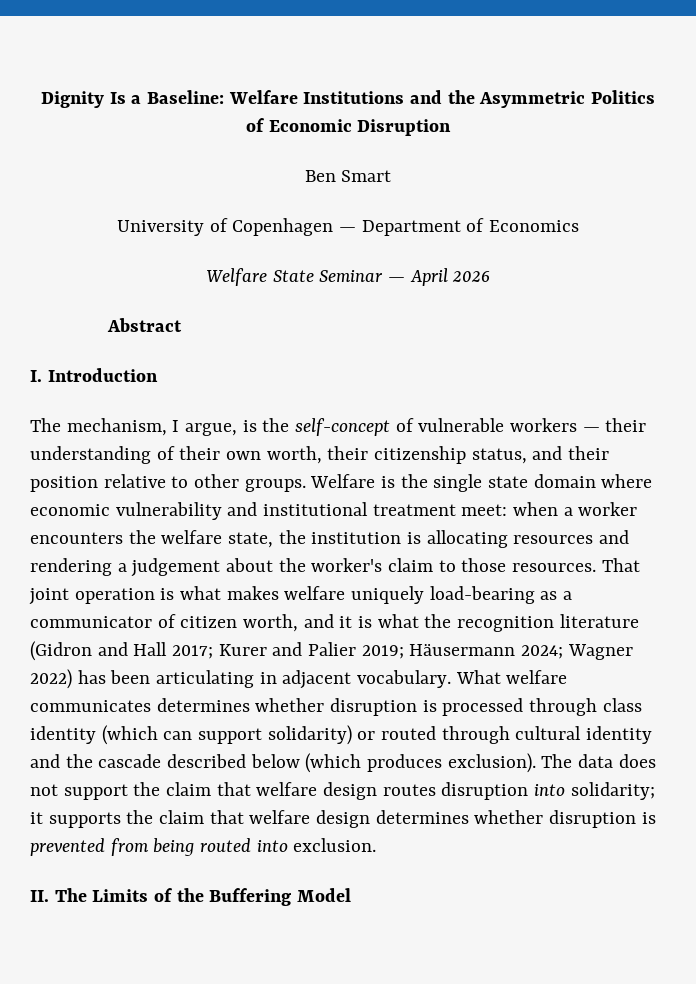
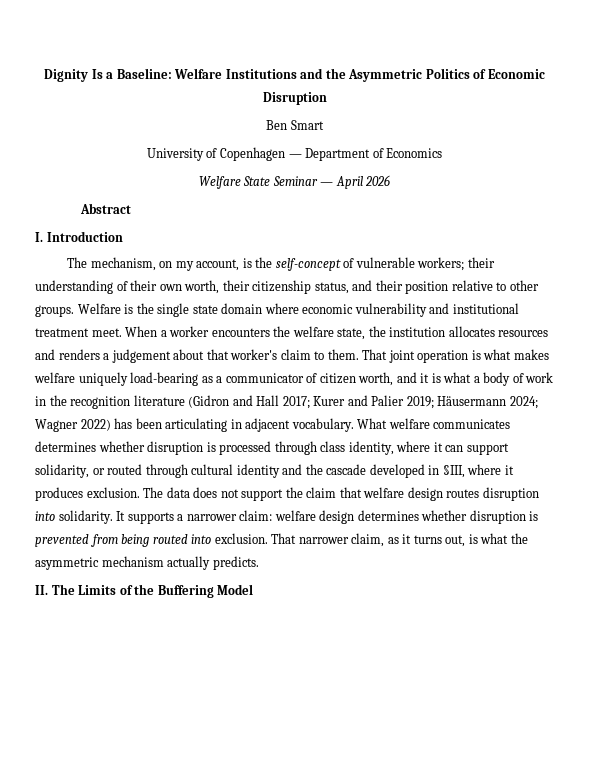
[172,420,238,436] I argue, -> [159,259,240,271] on my account,
[510,418,600,432] workers — -> [417,257,465,271] workers;
[461,502,559,516] meet: when -> [91,326,158,337] meet. When
[407,530,508,548] is allocating -> [448,326,495,337] allocates
[30,558,112,576] rendering -> [58,349,100,360] renders
[278,558,306,572] the -> [206,349,229,360] that
[461,558,597,572] those resources. -> [327,349,359,360] them.
(419, 621) none -> [473,372,554,386] [35,396,46,406] a body of work in
[30,725,158,745] identity (which -> [348,441,443,455] identity, where it
[267,725,352,745] solidarity) -> [35,464,89,478] solidarity,
[167,753,536,773] described below (which produces exclusion). -> [369,464,514,478] [35,487,140,501] developed in §III, where it produces exclusion.
[570,782,655,800] [30,810,244,828] solidarity; it supports the claim that -> [58,510,273,524] solidarity. It supports a narrower claim:
(377, 845) none -> [271,533,528,547] [35,556,259,570] That narrower claim, as it turns out, is what the asymmetric mechanism actually predicts.

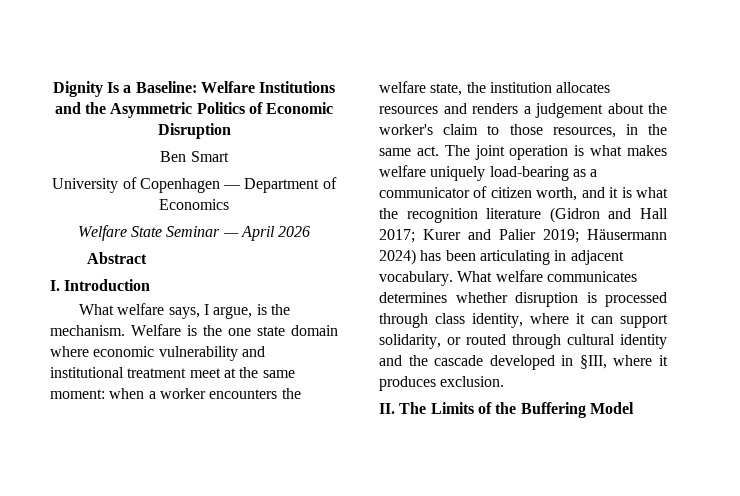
[67,257,495,271] [35,280,539,294] [35,305,74,317] The mechanism, on my account, is the self-concept of vulnerable workers; their understanding of their own worth, their citizenship status, and their position relative to other groups. -> [78,303,290,319] [50,325,125,336] What welfare says, I argue, is the mechanism.
[157,303,190,317] single -> [228,328,251,336] one
[91,326,158,337] meet. When -> [189,367,295,378] [50,388,145,399] meet at the same moment: when
[206,349,229,360] that -> [648,103,667,114] the
[327,349,388,360] them. That -> [509,124,667,138] [379,145,470,156] those resources, in the same act. The
[473,372,554,386] [35,396,46,406] a body of work in -> (668, 192) none
[509,396,538,409] [35,419,111,432] 2024; Wagner 2022) -> [379,249,416,265] 2024)
[143,487,539,501] [35,510,539,524] [35,533,528,547] [35,556,259,570] The data does not support the claim that welfare design routes disruption into solidarity. It supports a narrower claim: welfare design determines whether disruption is prevented from being routed into exclusion. That narrower claim, as it turns out, is what the asymmetric mechanism actually predicts. -> (505, 381) none

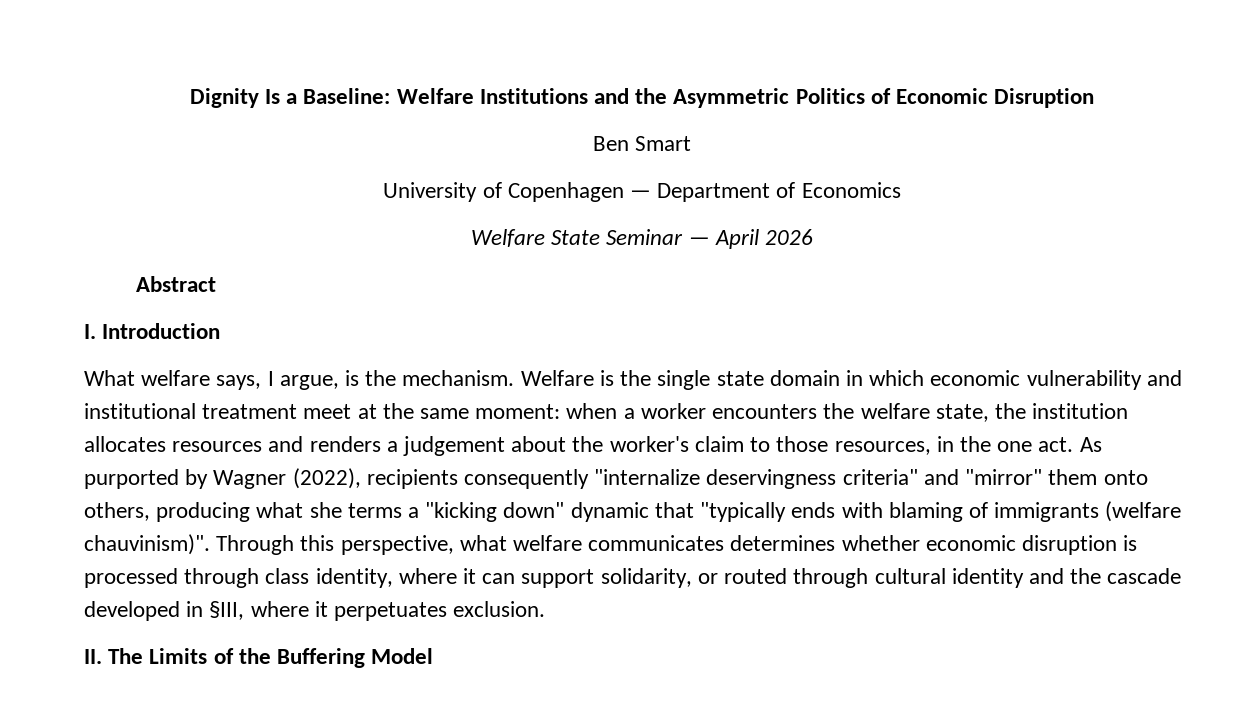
[228,328,251,336] one -> [657,370,711,390] single
[50,346,89,357] where -> [845,370,925,386] in which
[379,145,667,160] [379,165,598,181] [379,186,668,201] [379,207,668,223] [379,229,667,243] [379,249,624,265] [379,271,493,286] same act. The joint operation is what makes welfare uniquely load-bearing as a communicator of citizen worth, and it is what the recognition literature (Gidron and Hall 2017; Kurer and Palier 2019; Häusermann 2024) has been articulating in adjacent vocabulary. What -> [997,437,1102,452] [84,468,1148,489] [84,501,1182,522] [84,534,507,555] one act. As purported by Wagner (2022), recipients consequently "internalize deservingness criteria" and "mirror" them onto others, producing what she terms a "kicking down" dynamic that "typically ends with blaming of immigrants (welfare chauvinism)". Through this perspective, what
(508, 297) none -> [925,535,1016,551] economic
[379,376,436,391] produces -> [334,602,448,621] perpetuates

